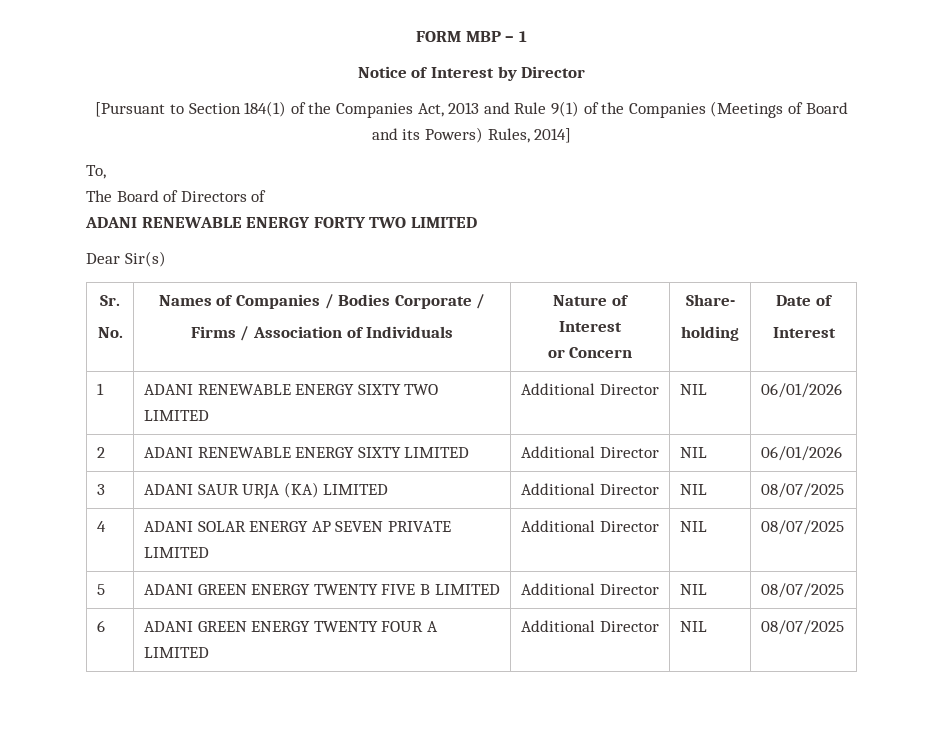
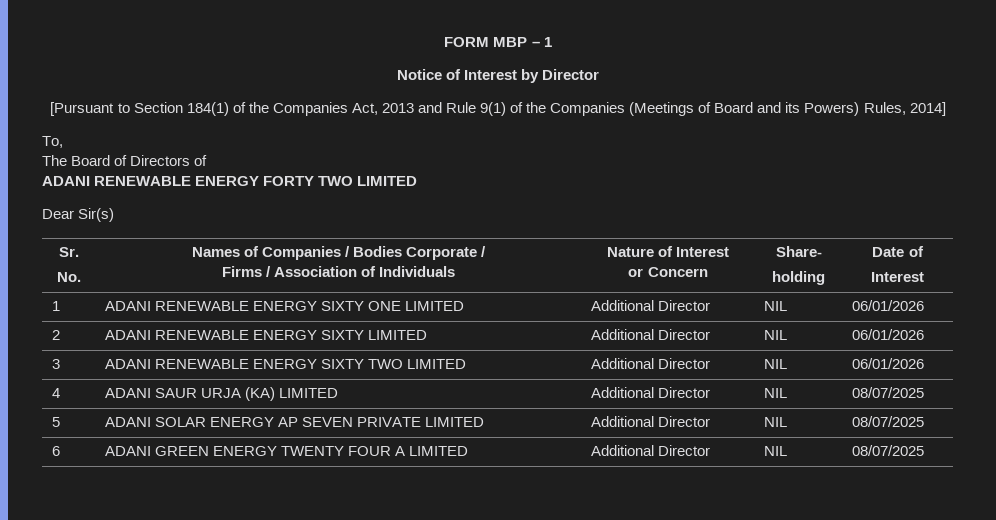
[404,384,439,395] TWO -> [368,301,402,311] ONE
(105, 489) none -> [104,359,467,369] [590,358,710,369] [763,359,787,369] [851,358,924,369] [51,388,60,398] | ADANI RENEWABLE ENERGY SIXTY TWO LIMITED | Additional Director | NIL | 06/01/2026 // 4
[96,521,106,532] 4 -> [51,417,60,427] 5
[96,584,105,595] [143,584,500,595] [520,583,659,595] [679,584,707,595] [760,583,844,598] // 5 | ADANI GREEN ENERGY TWENTY FIVE B LIMITED | Additional Director | NIL | 08/07/2025 -> (924, 421) none

